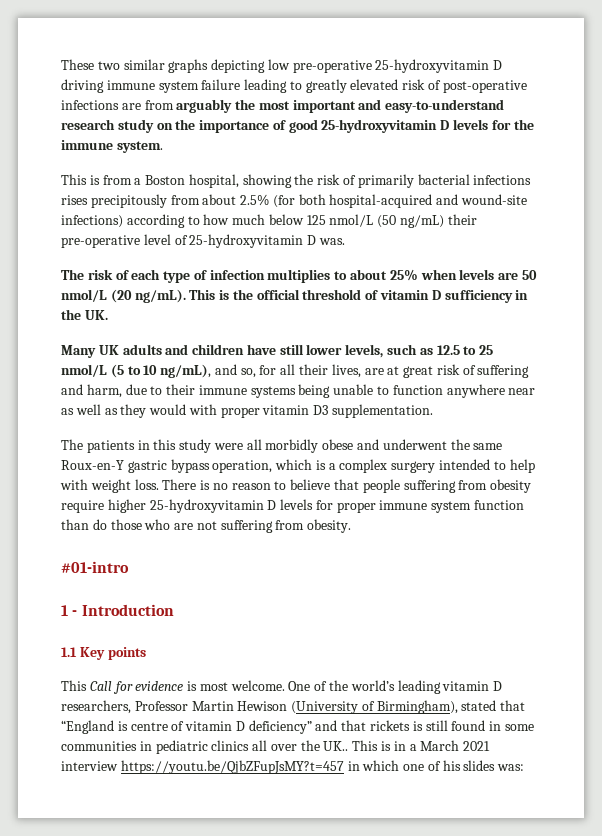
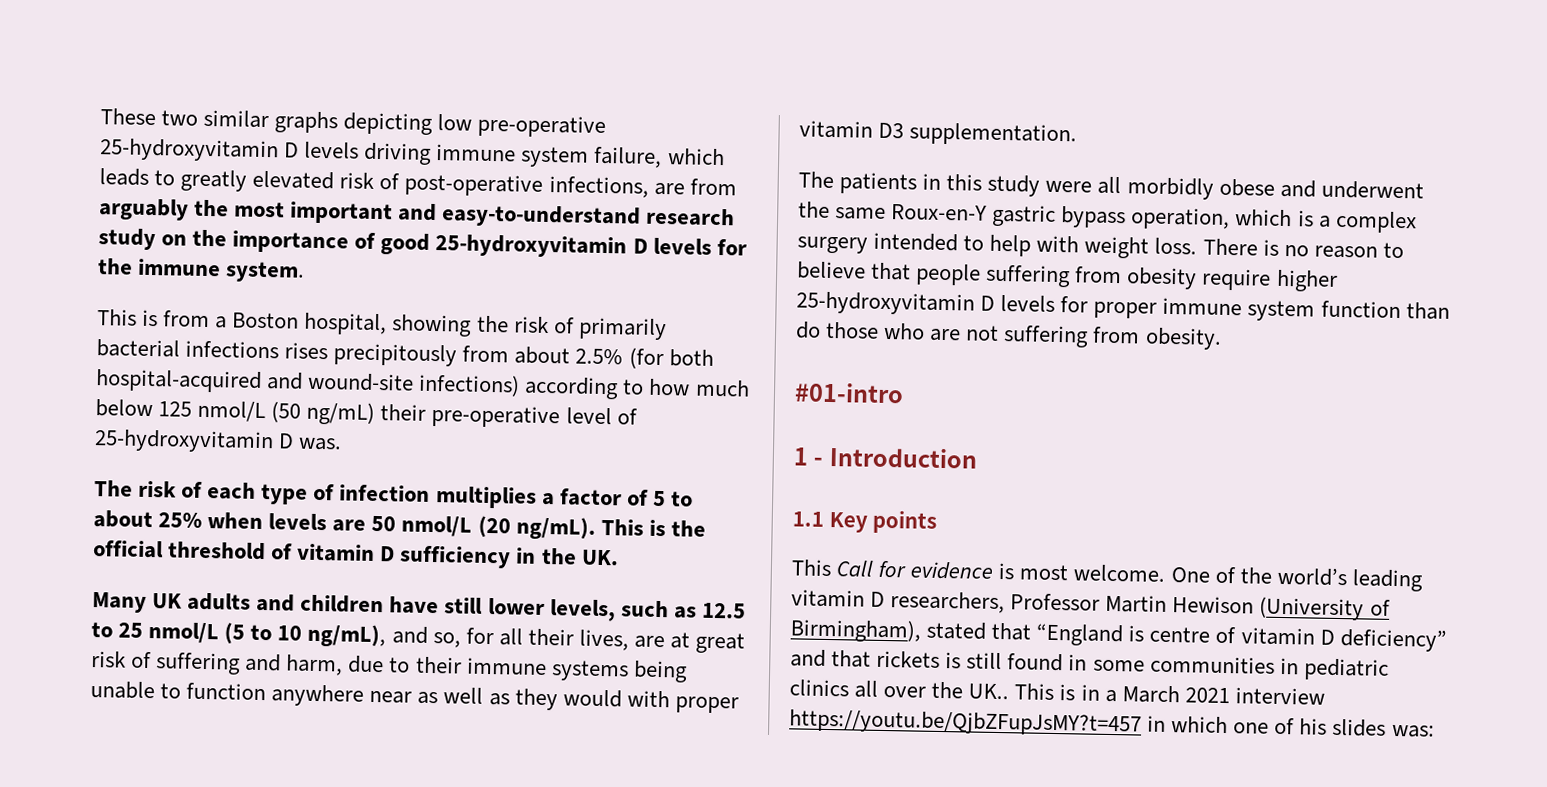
(503, 65) none -> [304,141,360,159] levels
[201,79,288,93] failure leading -> [593,146,725,168] [99,168,149,186] failure, which leads
[61,100,119,110] infections -> [548,176,649,198] infections,
(331, 276) none -> [540,488,666,507] a factor of 5

